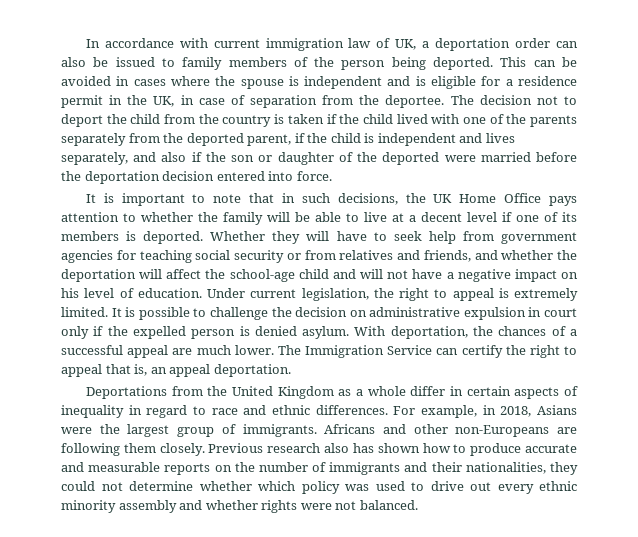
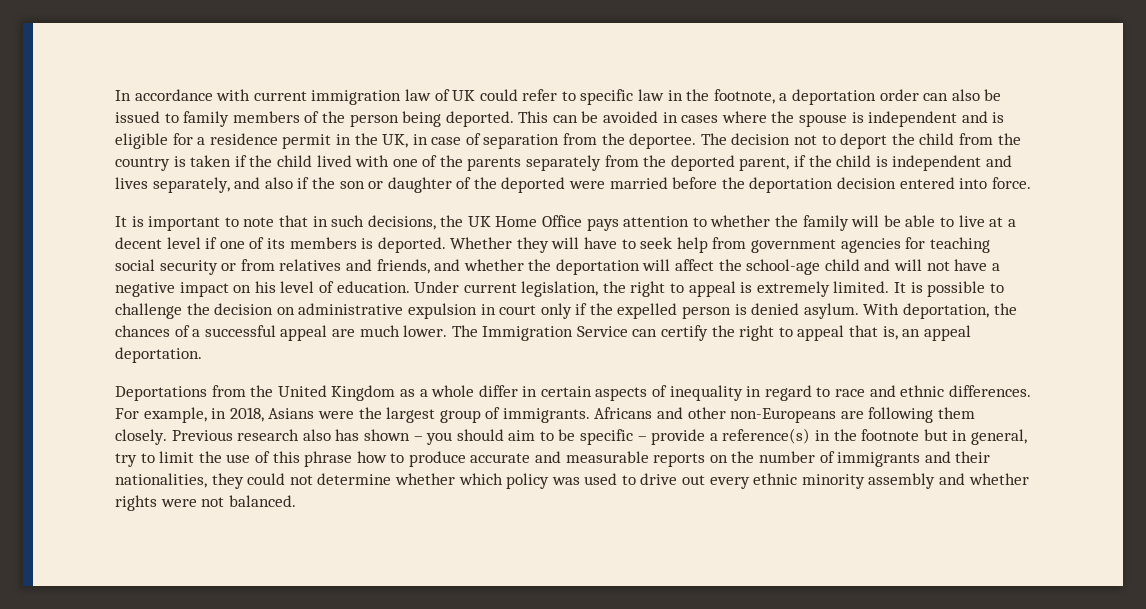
[395,39,417,50] UK, -> [452,89,775,105] UK could refer to specific law in the footnote,
(420, 448) none -> [413,428,1027,445] [115,451,353,467] – you should aim to be specific – provide a reference(s) in the footnote but in general, try to limit the use of this phrase

